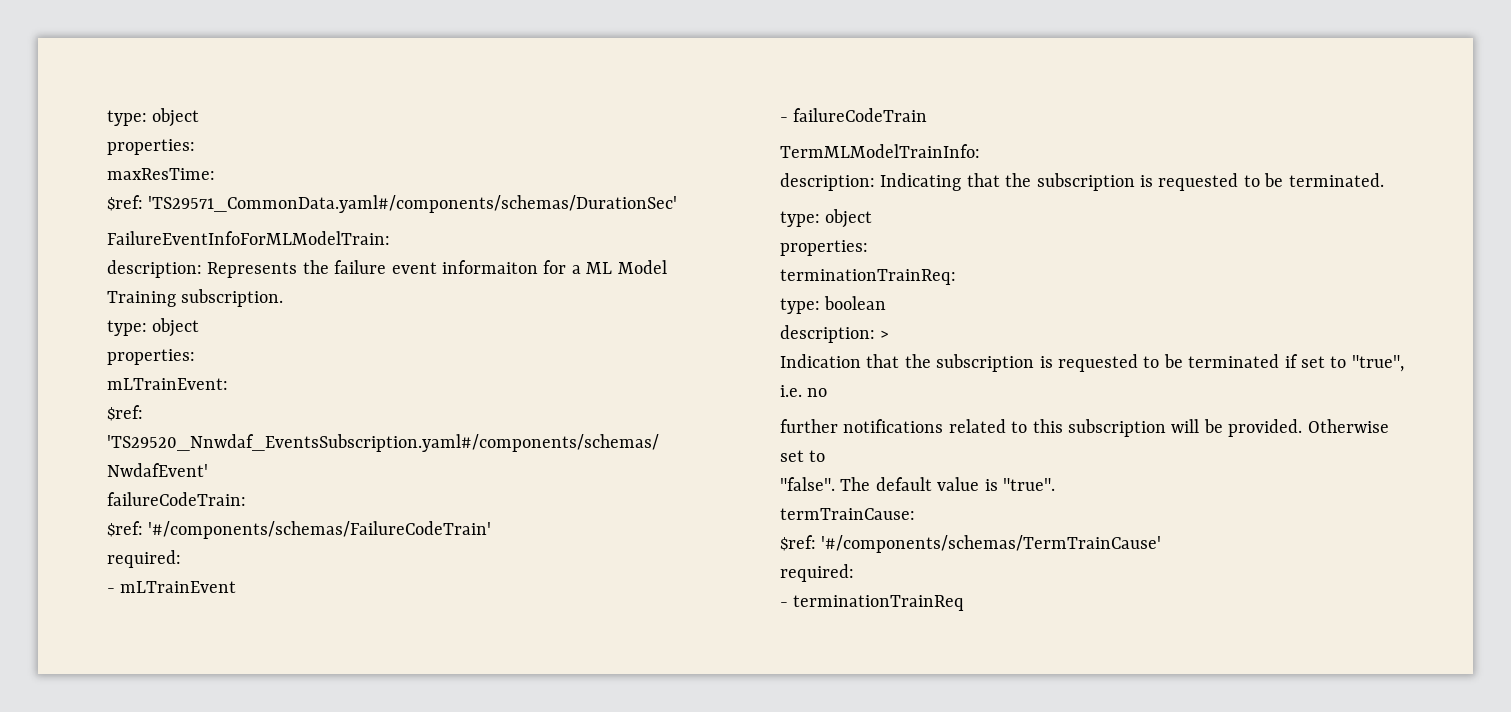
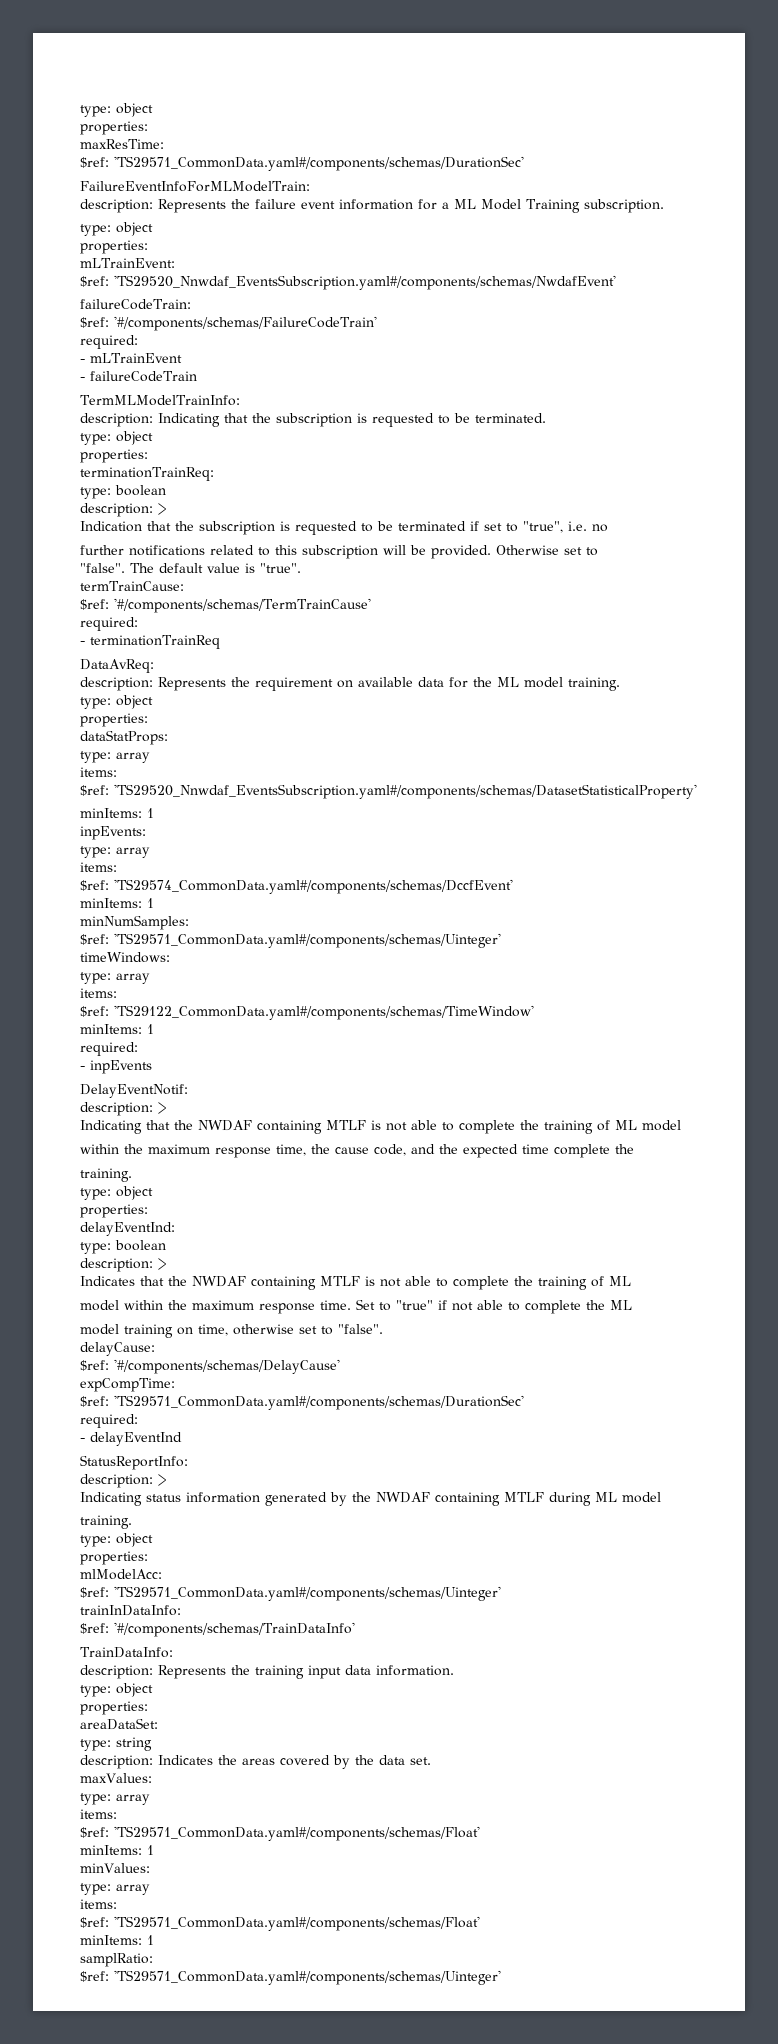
[442,260,538,274] informaiton -> [339,199,413,210] information
(965, 603) none -> [80,659,154,673] [80,677,620,691] [80,695,153,709] [80,713,148,727] [80,730,168,745] [80,751,150,763] [80,767,117,777] [80,784,697,799] [80,808,154,818] [80,826,146,840] [80,846,150,858] [80,862,117,872] [80,879,513,894] [80,898,154,908] [80,915,189,930] [80,933,501,948] [80,952,170,963] [80,972,150,984] [80,988,117,998] [80,1005,534,1020] [80,1024,154,1034] [80,1042,138,1056] [80,1060,152,1074] [80,1084,188,1098] [80,1102,166,1116] [80,1120,681,1134] [80,1144,634,1158] [80,1168,132,1182] [80,1186,153,1200] [80,1204,148,1218] [80,1222,175,1236] [80,1240,166,1254] [80,1258,166,1272] [80,1276,631,1290] [80,1299,632,1314] [80,1324,383,1338] [80,1342,155,1356] [80,1359,340,1374] [80,1378,175,1392] [80,1395,524,1410] [80,1414,138,1428] [80,1432,182,1446] [80,1455,188,1470] [80,1474,166,1488] [80,1492,661,1506] [80,1515,132,1529] [80,1533,153,1547] [80,1551,148,1565] [80,1569,162,1580] [80,1586,501,1601] [80,1605,181,1616] [80,1622,355,1637] [80,1647,173,1658] [80,1665,454,1679] [80,1683,153,1697] [80,1701,148,1715] [80,1718,158,1730] [80,1737,152,1751] [80,1755,431,1769] [80,1773,152,1783] [80,1793,150,1805] [80,1809,117,1819] [80,1826,480,1841] [80,1845,154,1855] [80,1863,150,1873] [80,1883,150,1895] [80,1899,117,1909] [80,1916,480,1931] [80,1935,154,1945] [80,1953,153,1967] [80,1970,501,1985] // DataAvReq: // description: Represents the requirement on available data for the ML model training. // type: object // properties: // dataStatProps: // type: array // items: // $ref: 'TS29520_Nnwdaf_EventsSubscription.yaml#/components/schemas/DatasetStatisticalProperty' // minItems: 1 // inpEvents: // type: array // items: // $ref: 'TS29574_CommonData.yaml#/components/schemas/DccfEvent' // minItems: 1 // minNumSamples: // $ref: 'TS29571_CommonData.yaml#/components/schemas/Uinteger' // timeWindows: // type: array // items: // $ref: 'TS29122_CommonData.yaml#/components/schemas/TimeWindow' // minItems: 1 // required: // - inpEvents // DelayEventNotif: // description: > // Indicating that the NWDAF containing MTLF is not able to complete the training of ML model // within the maximum response time, the cause code, and the expected time complete the // training. // type: object // properties: // delayEventInd: // type: boolean // description: > // Indicates that the NWDAF containing MTLF is not able to complete the training of ML // model within the maximum response time. Set to "true" if not able to complete the ML // model training on time, otherwise set to "false". // delayCause: // $ref: '#/components/schemas/DelayCause' // expCompTime: // $ref: 'TS29571_CommonData.yaml#/components/schemas/DurationSec' // required: // - delayEventInd // StatusReportInfo: // description: > // Indicating status information generated by the NWDAF containing MTLF during ML model // training. // type: object // properties: // mlModelAcc: // $ref: 'TS29571_CommonData.yaml#/components/schemas/Uinteger' // trainInDataInfo: // $ref: '#/components/schemas/TrainDataInfo' // TrainDataInfo: // description: Represents the training input data information. // type: object // properties: // areaDataSet: // type: string // description: Indicates the areas covered by the data set. // maxValues: // type: array // items: // $ref: 'TS29571_CommonData.yaml#/components/schemas/Float' // minItems: 1 // minValues: // type: array // items: // $ref: 'TS29571_CommonData.yaml#/components/schemas/Float' // minItems: 1 // samplRatio: // $ref: 'TS29571_CommonData.yaml#/components/schemas/Uinteger'

